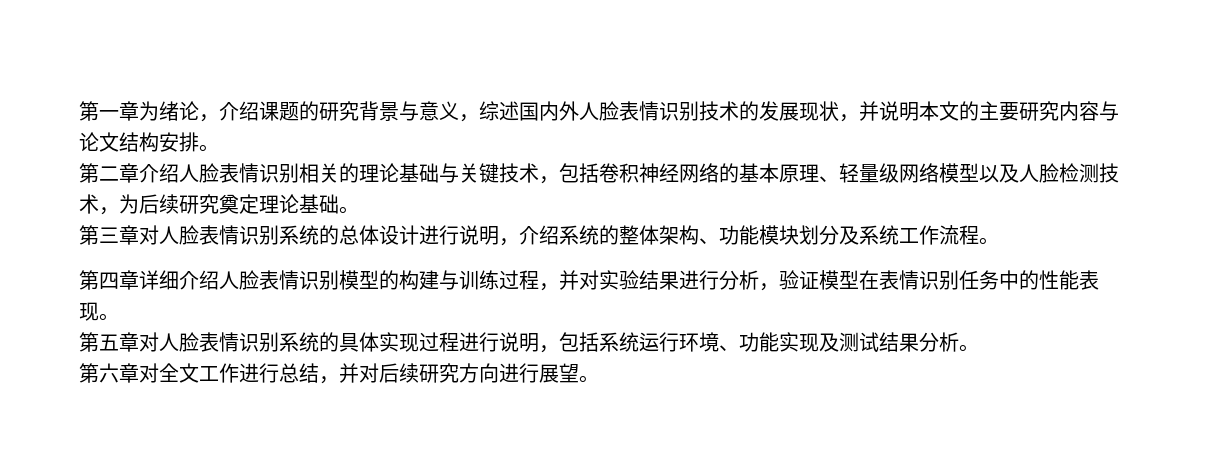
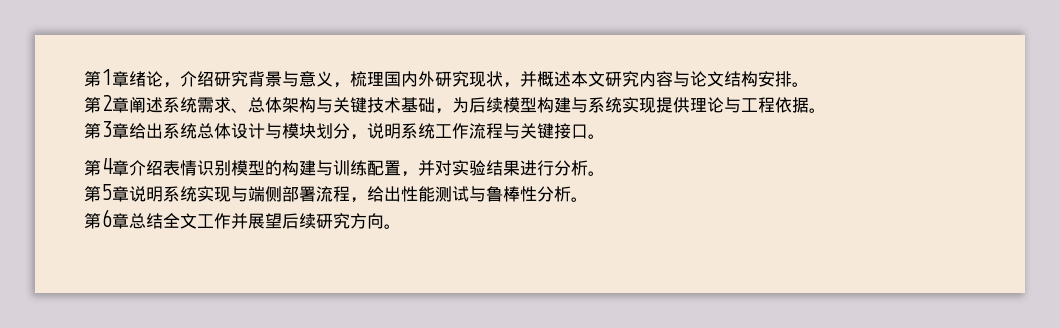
[79,101,159,121] 第一章为 -> [84,69,129,87] 第1章
[259,101,319,121] 课题的 -> (214, 79) none
[479,101,1019,122] 综述国内外人脸表情识别技术的发展现状，并说明本文的主要 -> [350,71,605,88] 梳理国内外研究现状，并概述本文
[99,163,1119,184] [79,194,359,215] [79,225,759,246] 二章介绍人脸表情识别相关的理论基础与关键技术，包括卷积神经网络的基本原理、轻量级网络模型以及人脸检测技术，为后续研究奠定理论基础。 // 第三章对人脸表情识别系统的总体设计进行说明，介绍系统的整体架构、功能 -> [101,95,826,114] [84,121,282,139] 2章阐述系统需求、总体架构与关键技术基础，为后续模型构建与系统实现提供理论与工程依据。 // 第3章给出系统总体设计与
[839,226,859,245] 及 -> [350,123,401,140] ，说明
[979,237,999,245] [79,270,259,290] 。 // 第四章详细介绍人脸 -> [503,123,605,139] [84,158,163,176] 与关键接口。 // 第4章介绍
[499,270,539,290] 过程 -> [367,160,401,176] 配置
[759,270,1099,291] [79,302,119,321] [79,332,979,353] [79,363,379,384] ，验证模型在表情识别任务中的性能表现。 // 第五章对人脸表情识别系统的具体实现过程进行说明，包括系统运行环境、功能实现及测试结果分析。 // 第六章对全文工作进行总结，并对 -> [588,171,605,176] [84,184,588,203] [84,209,282,229] 。 // 第5章说明系统实现与端侧部署流程，给出性能测试与鲁棒性分析。 // 第6章总结全文工作并展望
[499,363,579,383] 进行展望 -> (384, 221) none

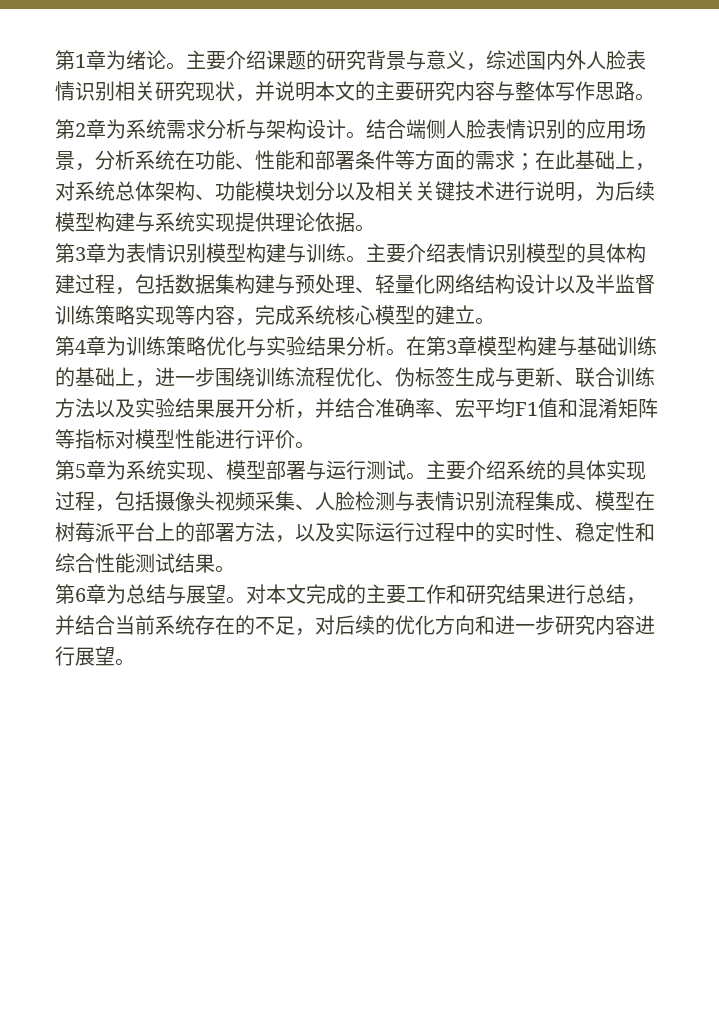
[129,71,792,88] 绪论，介绍研究背景与意义，梳理国内外研究现状，并概述本文研究内容与论文结构安排 -> [106,50,646,71] [55,81,635,102] 为绪论。主要介绍课题的研究背景与意义，综述国内外人脸表情识别相关研究现状，并说明本文的主要研究内容与整体写作思路
[129,97,163,113] 阐述 -> [106,119,126,139] 为
[231,97,435,113] 、总体架构与关键技术基础 -> [206,119,646,139] [55,150,655,171] [55,181,575,201] 分析与架构设计。结合端侧人脸表情识别的应用场景，分析系统在功能、性能和部署条件等方面的需求；在此基础上，对系统总体架构、功能模块划分以及相关关键技术进行说明
[724,97,775,113] 与工程 -> (315, 222) none
[129,123,605,140] [84,158,129,176] 给出系统总体设计与模块划分，说明系统工作流程与关键接口。 // 第4章 -> [106,243,406,263] 为表情识别模型构建与训练。主要
[282,160,588,177] 构建与训练配置，并对实验结果进行分析 -> [586,243,646,263] [55,274,655,295] [55,305,495,326] [55,336,657,356] [55,367,655,388] [55,398,658,419] [55,429,295,449] 具体构建过程，包括数据集构建与预处理、轻量化网络结构设计以及半监督训练策略实现等内容，完成系统核心模型的建立。 // 第4章为训练策略优化与实验结果分析。在第3章模型构建与基础训练的基础上，进一步围绕训练流程优化、伪标签生成与更新、联合训练方法以及实验结果展开分析，并结合准确率、宏平均F1值和混淆矩阵等指标对模型性能进行评价
[129,186,588,203] [84,209,384,229] 说明系统实现与端侧部署流程，给出性能测试与鲁棒性分析。 // 第6章总结全文工作并展望后续研究方向 -> [106,460,646,480] [55,491,655,512] [55,522,655,543] [55,553,235,573] [55,584,646,605] [55,615,655,636] [55,646,115,666] 为系统实现、模型部署与运行测试。主要介绍系统的具体实现过程，包括摄像头视频采集、人脸检测与表情识别流程集成、模型在树莓派平台上的部署方法，以及实际运行过程中的实时性、稳定性和综合性能测试结果。 // 第6章为总结与展望。对本文完成的主要工作和研究结果进行总结，并结合当前系统存在的不足，对后续的优化方向和进一步研究内容进行展望

